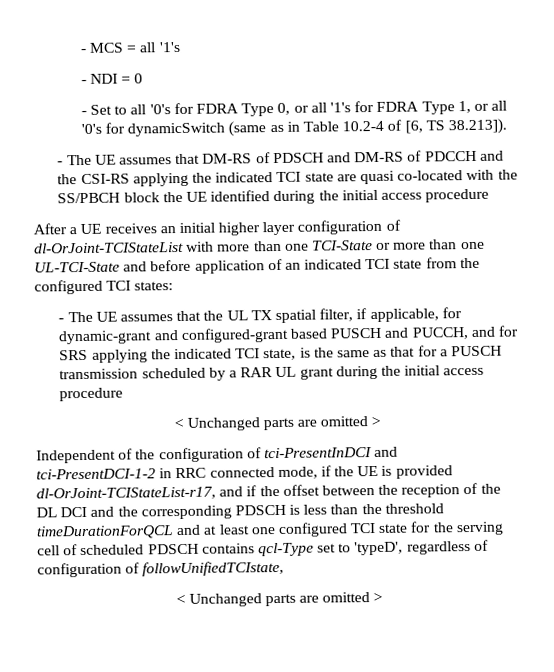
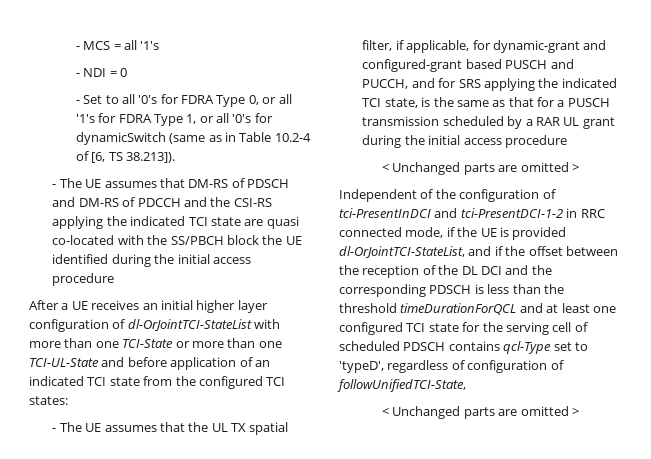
[34,241,184,254] dl-OrJoint-TCIStateList -> [127,319,252,331] dl-OrJointTCI-StateList
[34,261,120,273] UL-TCI-State -> [29,358,99,367] TCI-UL-State
[36,486,216,501] dl-OrJoint-TCIStateList-r17, -> [339,246,465,258] dl-OrJointTCI-StateList,
[142,560,285,577] followUnifiedTCIstate, -> [337,379,466,392] followUnifiedTCI-State,

